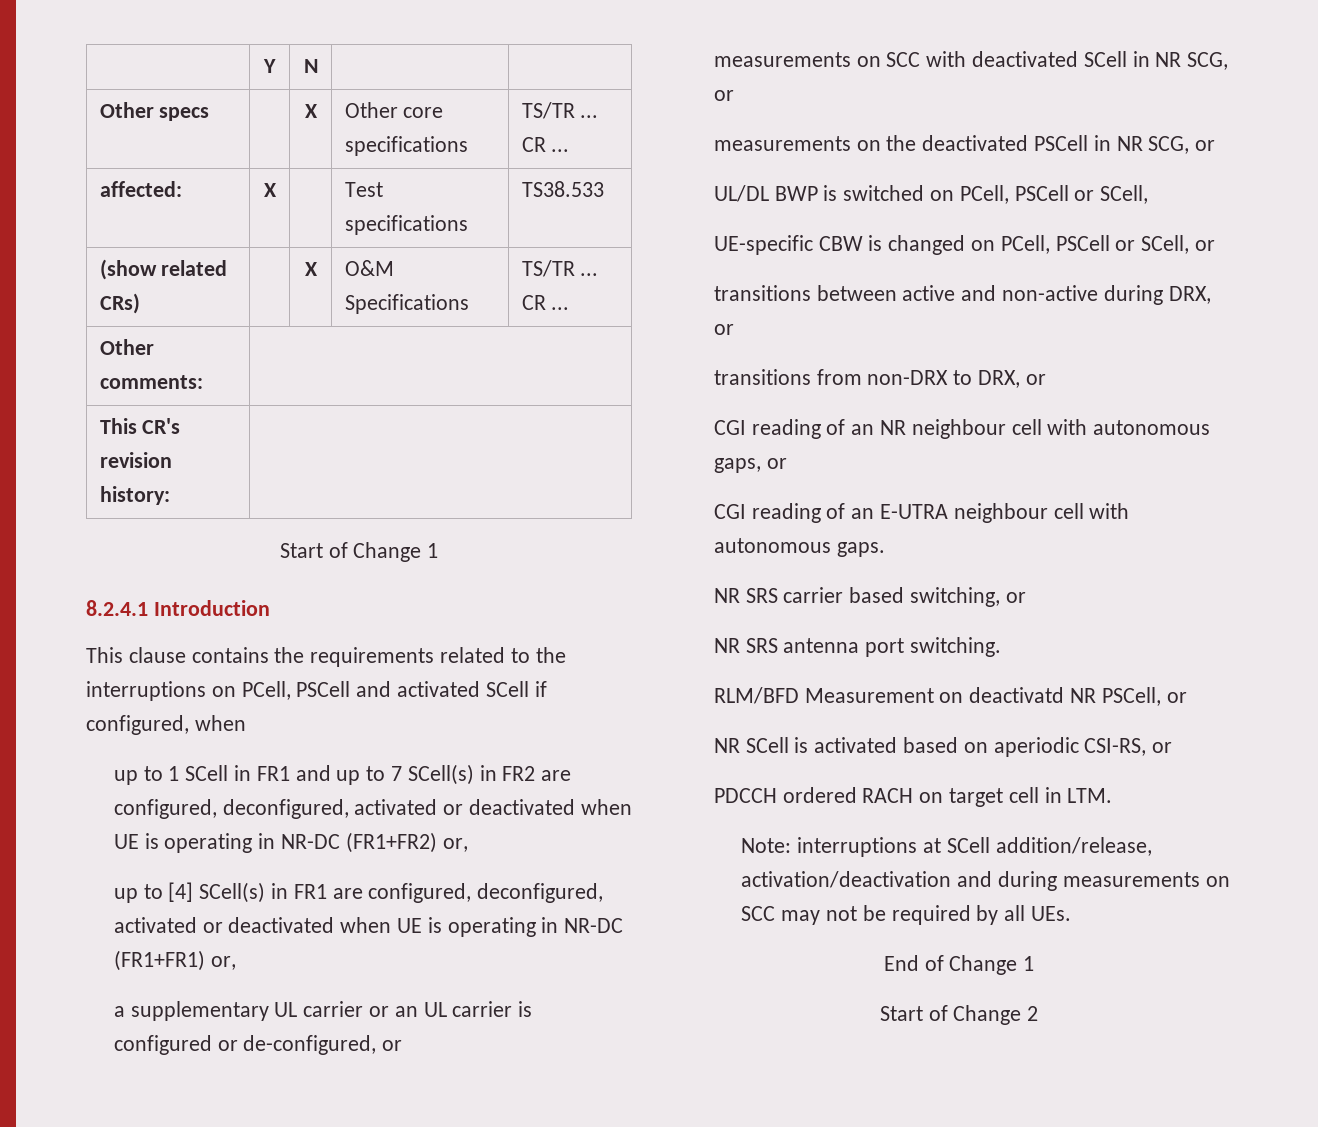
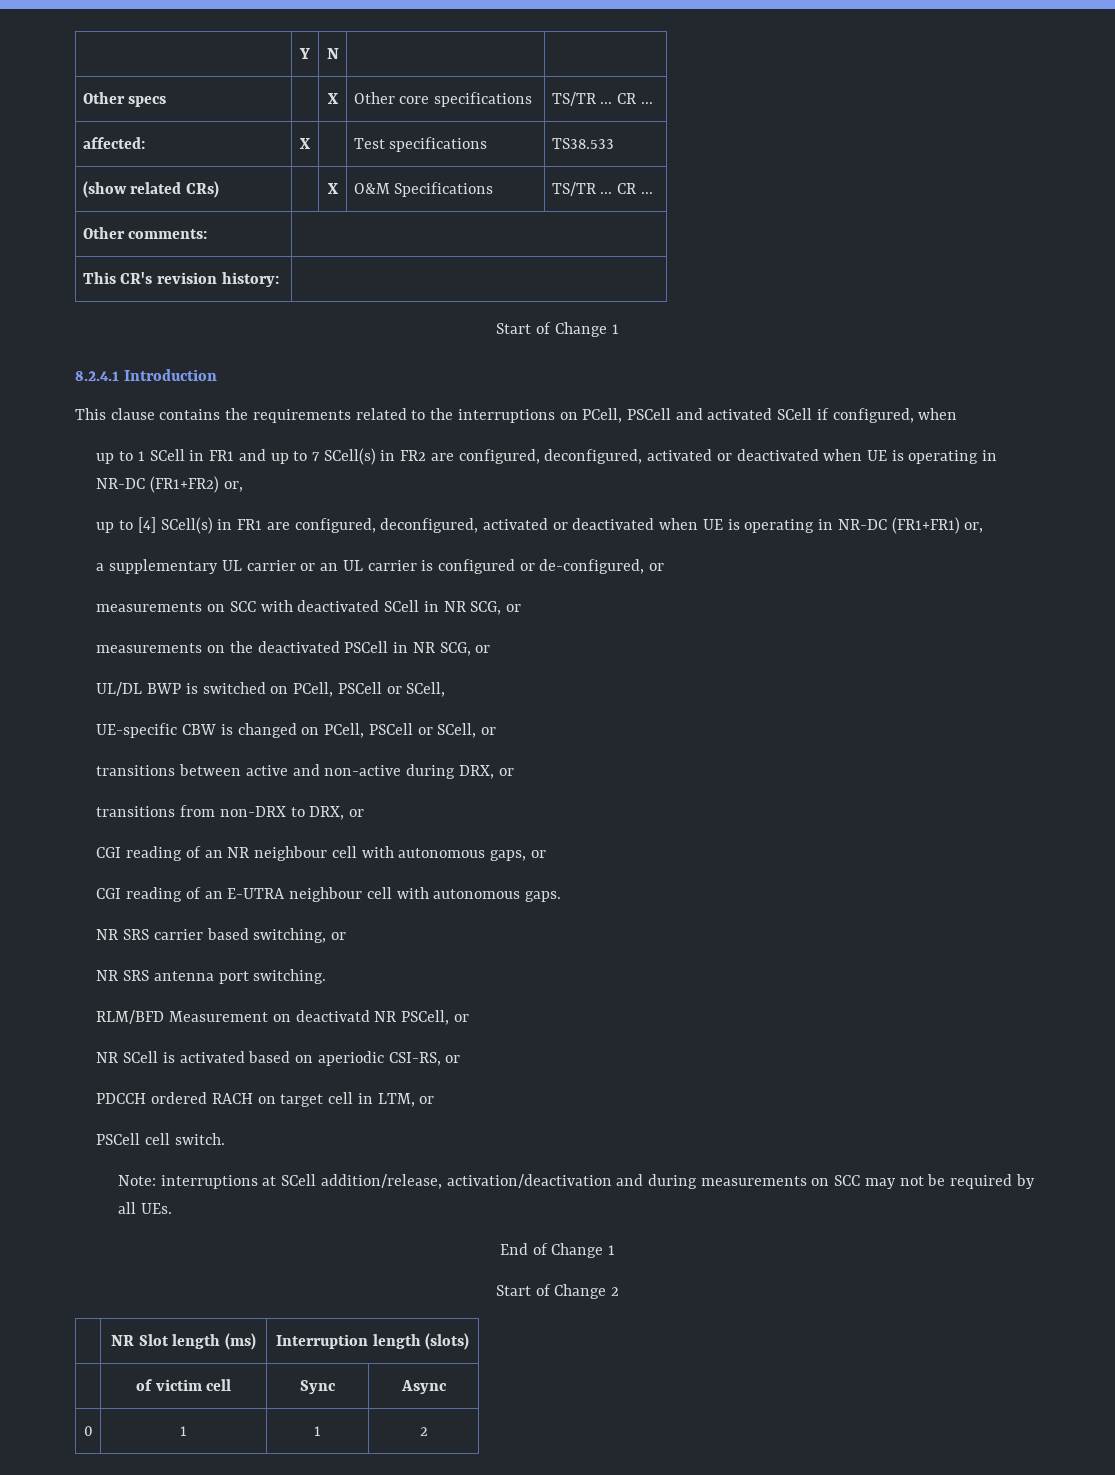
[1067,788,1113,803] LTM. -> [377,1093,435,1107] [96,1133,225,1145] LTM, or // PSCell cell switch.
(1039, 1013) none -> [110,1333,257,1350] [275,1333,470,1350] [135,1379,232,1391] [300,1380,335,1394] [400,1380,446,1394] [83,1426,93,1436] [180,1426,187,1436] [314,1426,321,1436] [419,1427,428,1436] // | NR Slot length (ms) | Interruption length (slots) // | of victim cell | Sync | Async // 0 | 1 | 1 | 2

